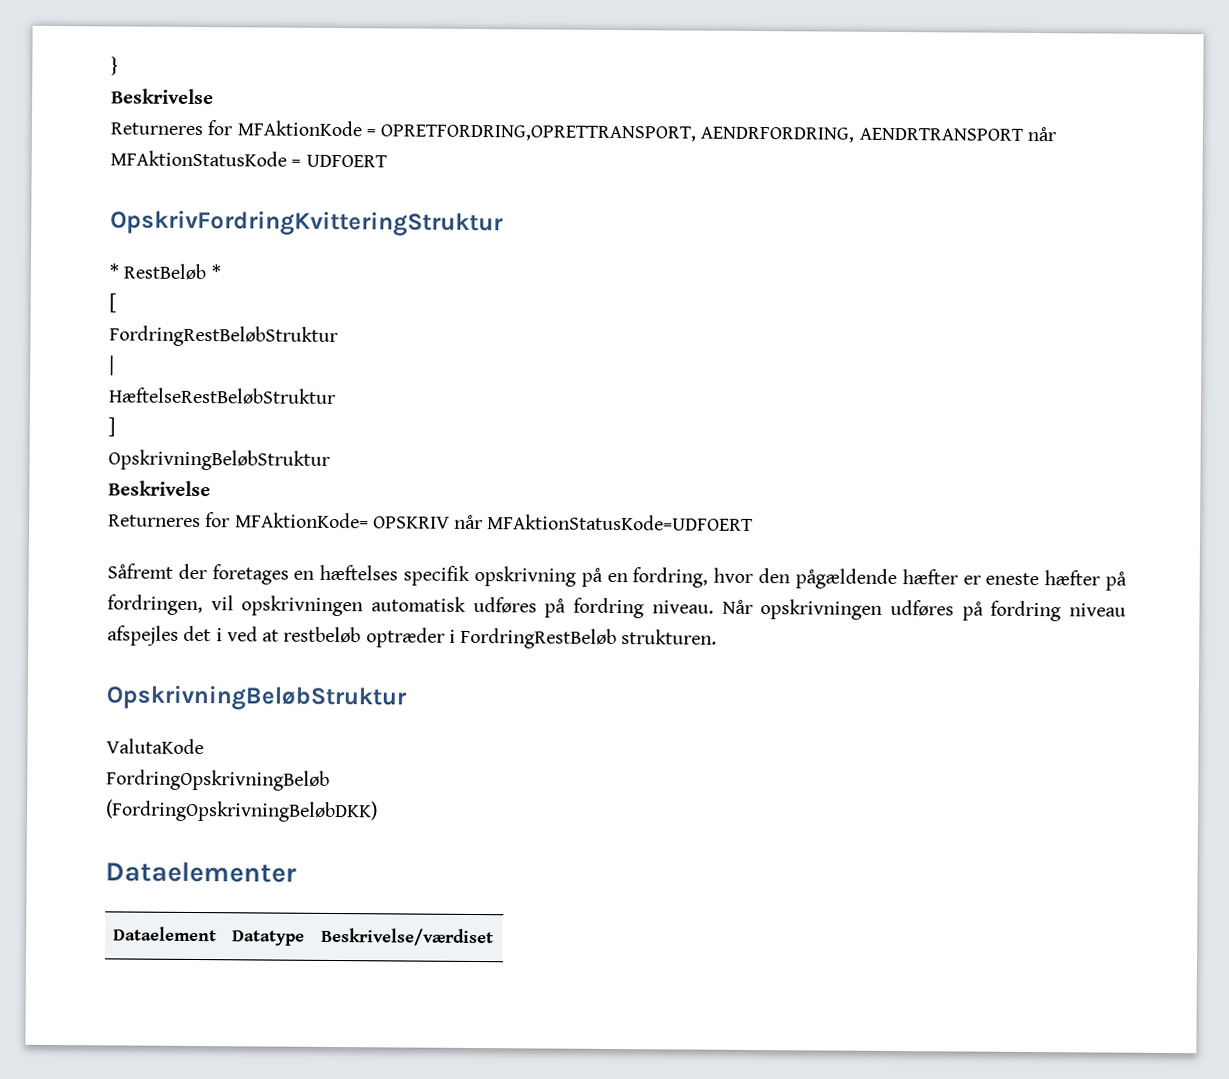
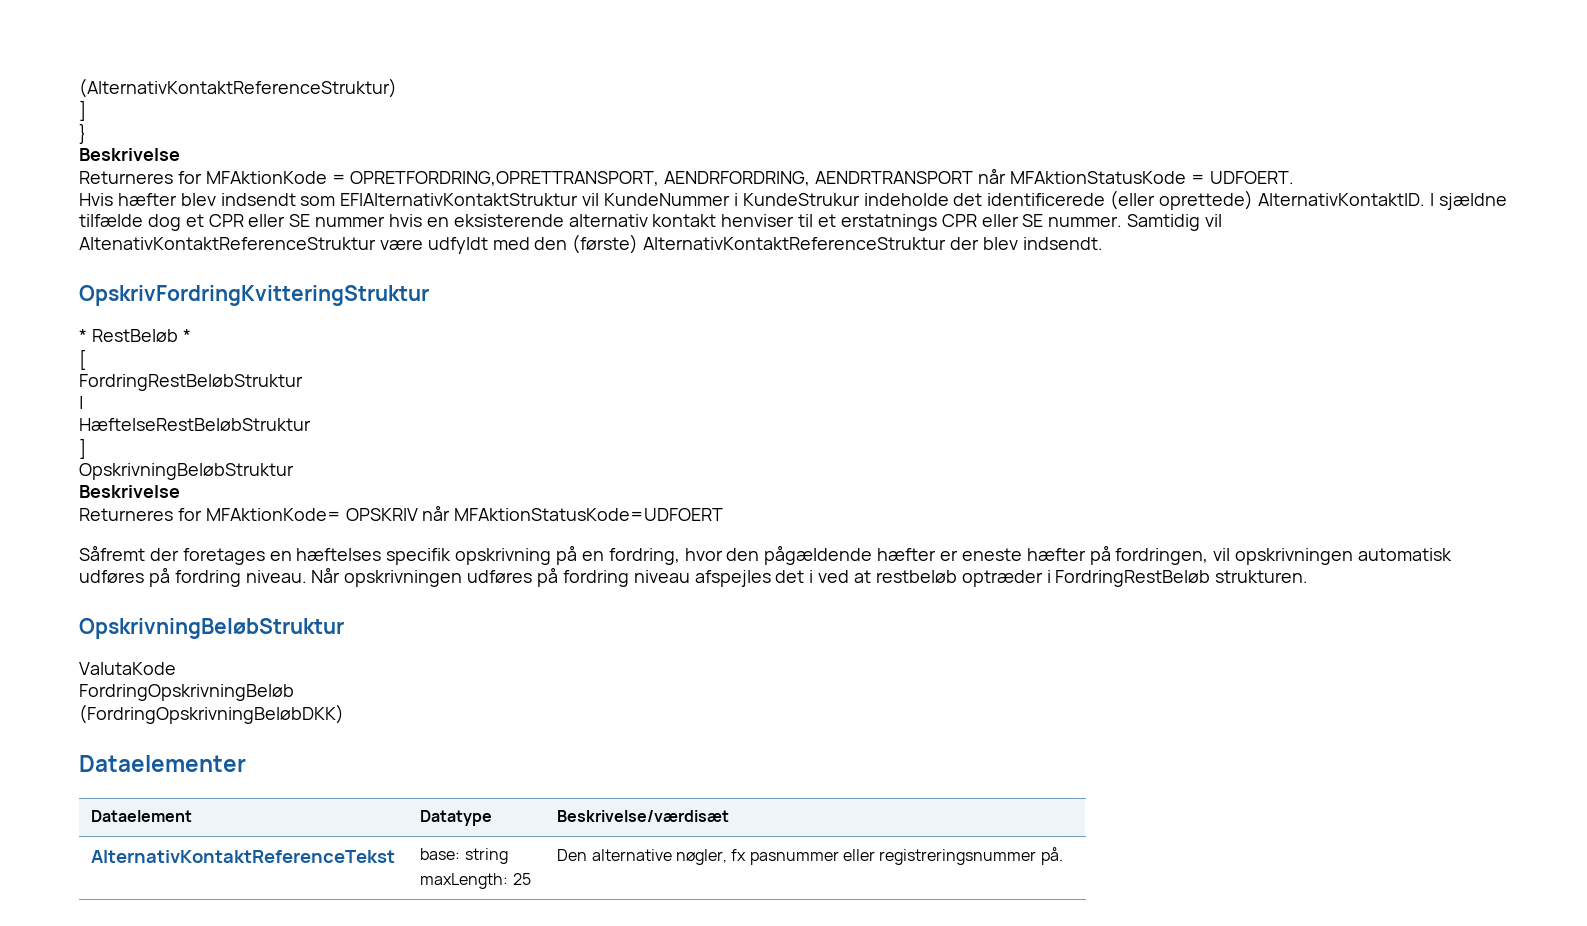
(111, 66) none -> [79,78,397,98] [79,100,86,121] (AlternativKontaktReferenceStruktur) // ] //
[305,154,387,168] UDFOERT -> [1209,171,1294,184] [79,190,1507,210] [79,214,1223,231] [79,234,1103,254] UDFOERT. // Hvis hæfter blev indsendt som EFIAlternativKontaktStruktur vil KundeNummer i KundeStrukur indeholde det identificerede (eller oprettede) AlternativKontaktID. I sjældne tilfælde dog et CPR eller SE nummer hvis en eksisterende alternativ kontakt henviser til et erstatnings CPR eller SE nummer. Samtidig vil AltenativKontaktReferenceStruktur være udfyldt med den (første) AlternativKontaktReferenceStruktur der blev indsendt.
[320,927,494,947] Beskrivelse/værdiset -> [557,810,730,822] [91,850,396,863] [420,848,508,864] [420,873,531,889] [557,847,1063,865] Beskrivelse/værdisæt // AlternativKontaktReferenceTekst | base: string // maxLength: 25 | Den alternative nøgler, fx pasnummer eller registreringsnummer på.

